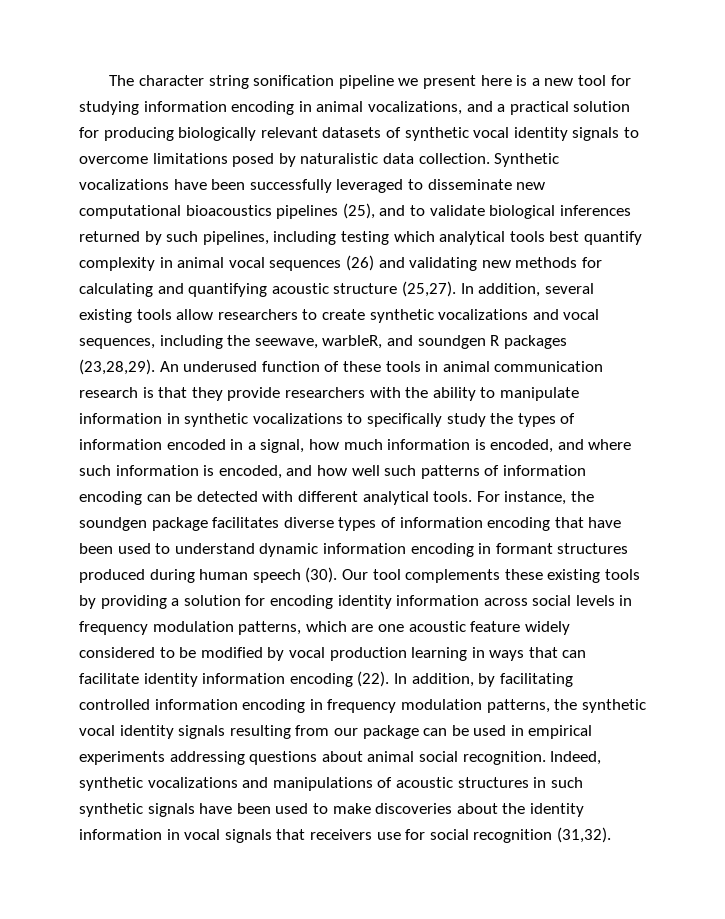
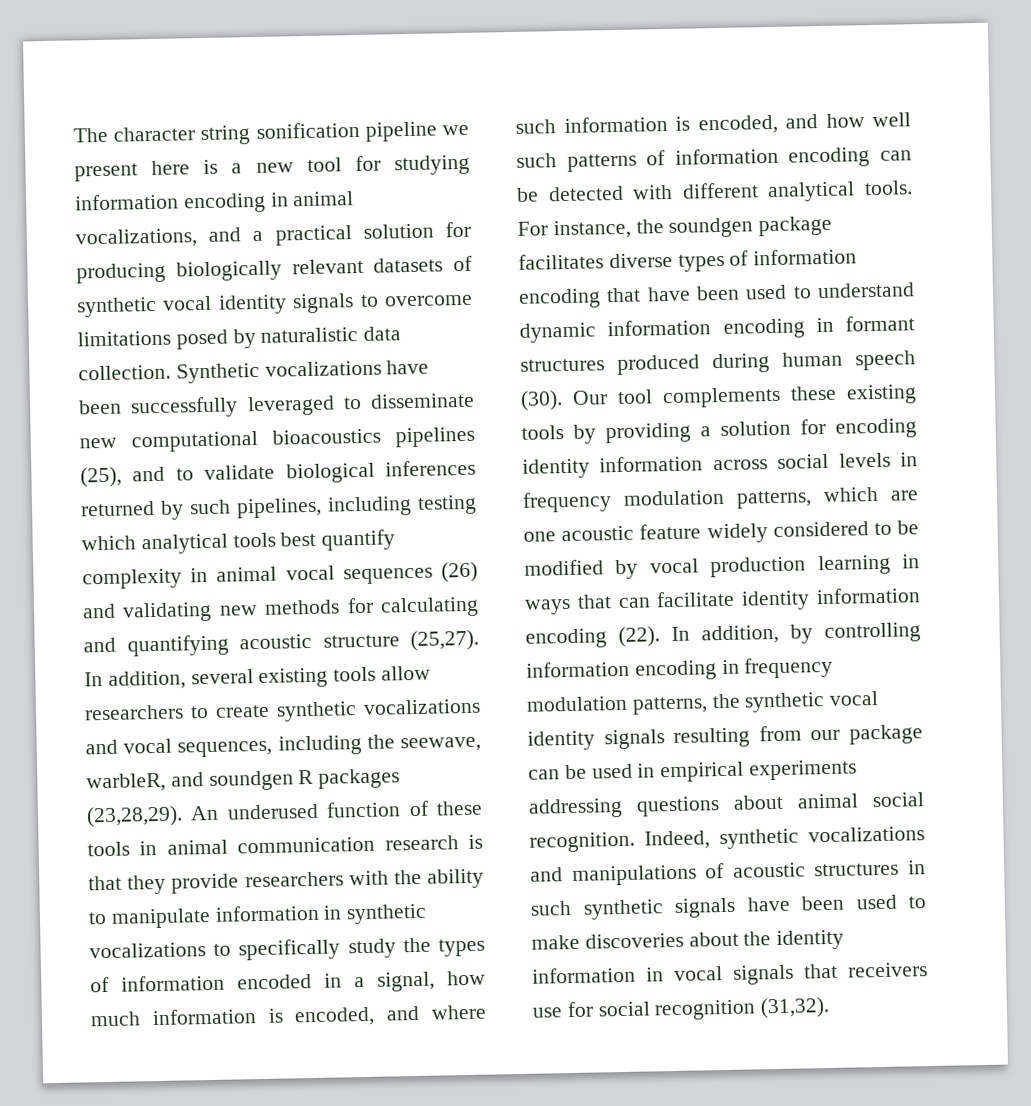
[499,673,573,687] [79,699,150,710] facilitating controlled -> [824,622,921,644] controlling

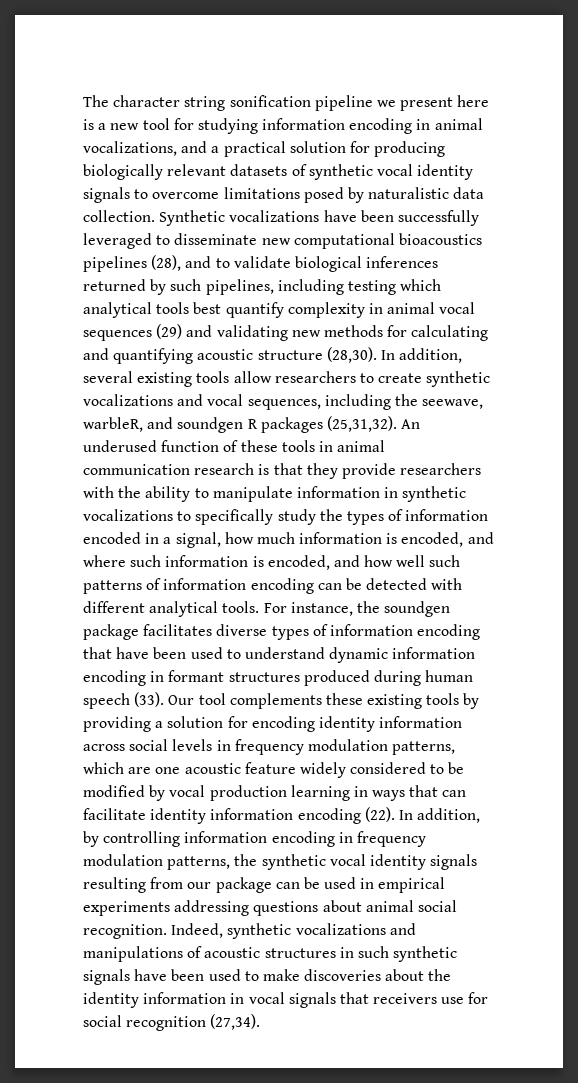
[80,466,122,488] (25), -> [151,255,182,271] (28),
[440,561,478,583] (26) -> [156,324,183,339] (29)
[410,629,479,652] (25,27). -> [326,347,377,363] (28,30).
[86,805,183,828] (23,28,29). -> [326,416,397,432] (25,31,32).
[520,390,563,411] (30). -> [134,692,165,707] (33).
[760,996,831,1019] (31,32). -> [210,1014,261,1030] (27,34).

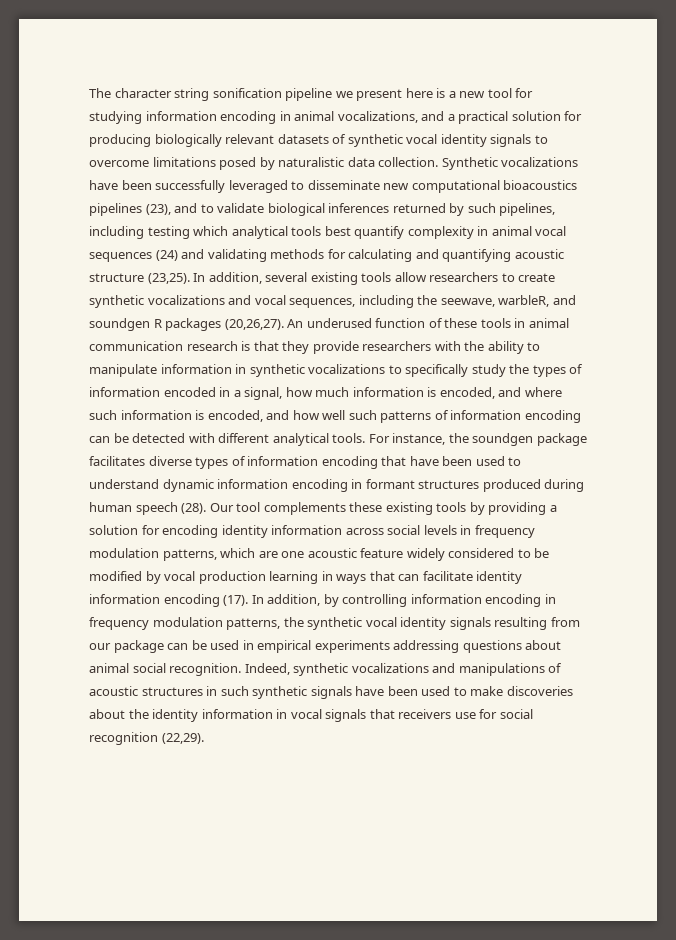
[151,255,182,271] (28), -> [145,204,171,215] (23),
[156,324,183,339] (29) -> [155,250,178,261] (24)
[291,330,321,337] new -> (267, 255) none
[326,347,377,363] (28,30). -> [147,273,190,284] (23,25).
[326,416,397,432] (25,31,32). -> [224,319,284,330] (20,26,27).
[134,692,165,707] (33). -> [181,503,207,514] (28).
[364,807,395,822] (22). -> [223,595,249,606] (17).
[210,1014,261,1030] (27,34). -> [161,733,204,744] (22,29).

